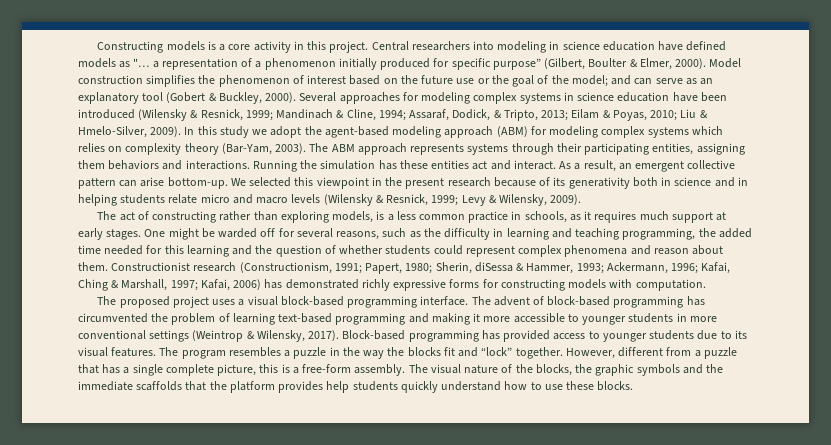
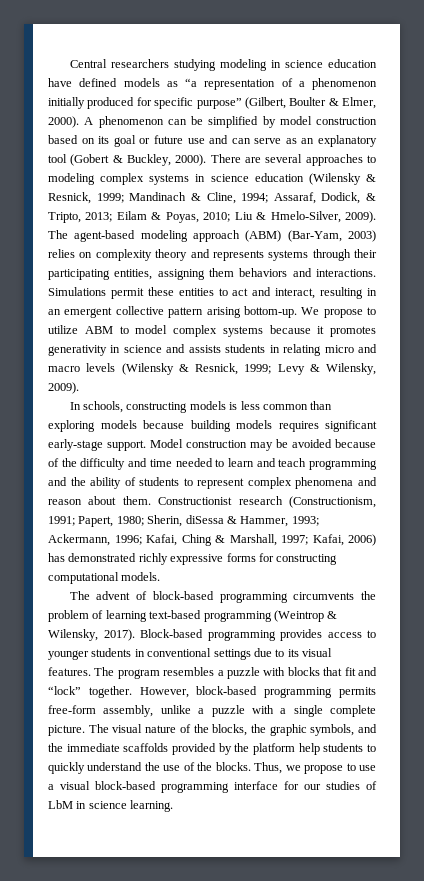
[97,41,369,53] Constructing models is a core activity in this project. -> (69, 63) none
[473,41,495,50] into -> [173,59,216,71] studying
[133,58,159,68] "… a -> [185,78,197,87] “a
[709,58,742,68] [78,75,608,87] Model construction simplifies the phenomenon of interest based on the future use or the goal of the model; -> [84,116,377,128] [48,135,205,147] A phenomenon can be simplified by model construction based on its goal or future use
[299,92,419,104] Several approaches for -> [210,154,376,166] There are several approaches to
[672,92,727,102] [78,109,135,119] have been introduced -> (304, 177) none
[184,126,723,138] [78,143,407,155] In this study we adopt the agent-based modeling approach (ABM) for modeling complex systems which relies on complexity theory (Bar-Yam, 2003). The ABM approach -> [48,230,377,242] [48,249,210,261] The agent-based modeling approach (ABM) (Bar-Yam, 2003) relies on complexity theory and
[252,160,397,172] Running the simulation has -> [48,287,144,299] Simulations permit
(470, 164) none -> [218,288,228,296] to
[513,160,736,172] [78,177,748,189] [78,194,198,206] interact. As a result, an emergent collective pattern can arise bottom-up. We selected this viewpoint in the present research because of its generativity both in science and in helping students relate -> [275,287,377,299] [48,306,376,318] [48,325,376,337] [48,344,322,356] interact, resulting in an emergent collective pattern arising bottom-up. We propose to utilize ABM to model complex systems because it promotes generativity in science and assists students in relating
[97,211,727,223] [78,228,752,240] [78,245,463,257] The act of constructing rather than exploring models, is a less common practice in schools, as it requires much support at early stages. One might be warded off for several reasons, such as the difficulty in learning and teaching programming, the added time needed for this learning and the question of whether students could -> [69,401,333,413] [48,420,377,432] [48,439,376,451] [48,458,377,470] [48,477,193,489] In schools, constructing models is less common than exploring models because building models requires significant early-stage support. Model construction may be avoided because of the difficulty and time needed to learn and teach programming and the ability of students to
[568,279,706,291] [97,296,469,308] models with computation. // The proposed project uses a visual block-based programming interface. -> [48,572,161,584] computational models. //
[686,296,705,306] [78,313,148,323] has circumvented -> [293,592,355,600] circumvents
[408,313,717,325] [78,330,190,342] and making it more accessible to younger students in more conventional settings -> (272, 616) none
[481,330,551,342] has provided -> [280,629,322,641] provides
(695, 335) none -> [134,648,251,660] in conventional settings
[329,347,441,359] in the way the blocks -> [263,667,343,676] with blocks that
[618,347,737,359] [78,364,406,376] different from a puzzle that has a single complete picture, this is a free-form assembly. -> [196,686,377,698] [48,705,376,717] [48,725,85,736] block-based programming permits free-form assembly, unlike a puzzle with a single complete picture.
[636,364,680,376] symbols -> [310,724,355,736] symbols,
[185,381,207,391] that -> [172,743,232,755] provided by
[278,381,324,393] provides -> (295, 749) none
(398, 386) none -> [367,744,376,752] to
[504,381,634,391] how to use these blocks. -> [144,762,377,774] [48,781,377,793] [48,800,174,812] the use of the blocks. Thus, we propose to use a visual block-based programming interface for our studies of LbM in science learning.

